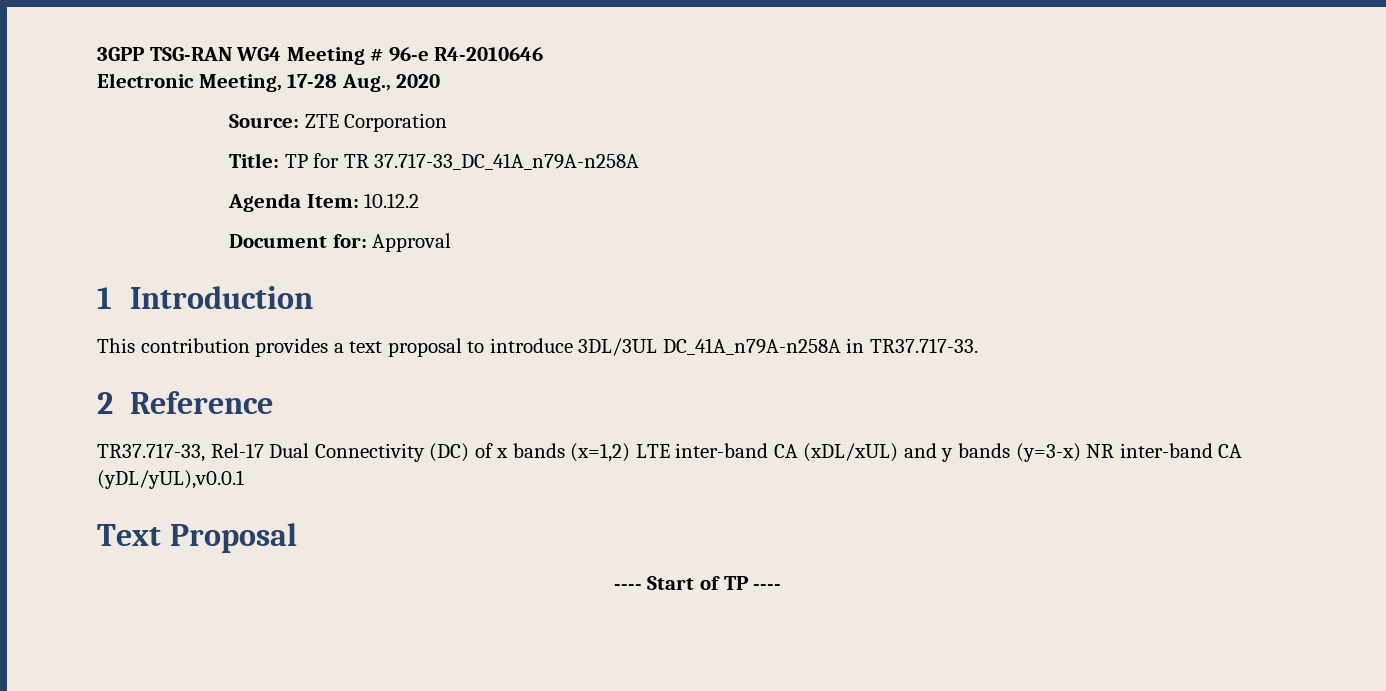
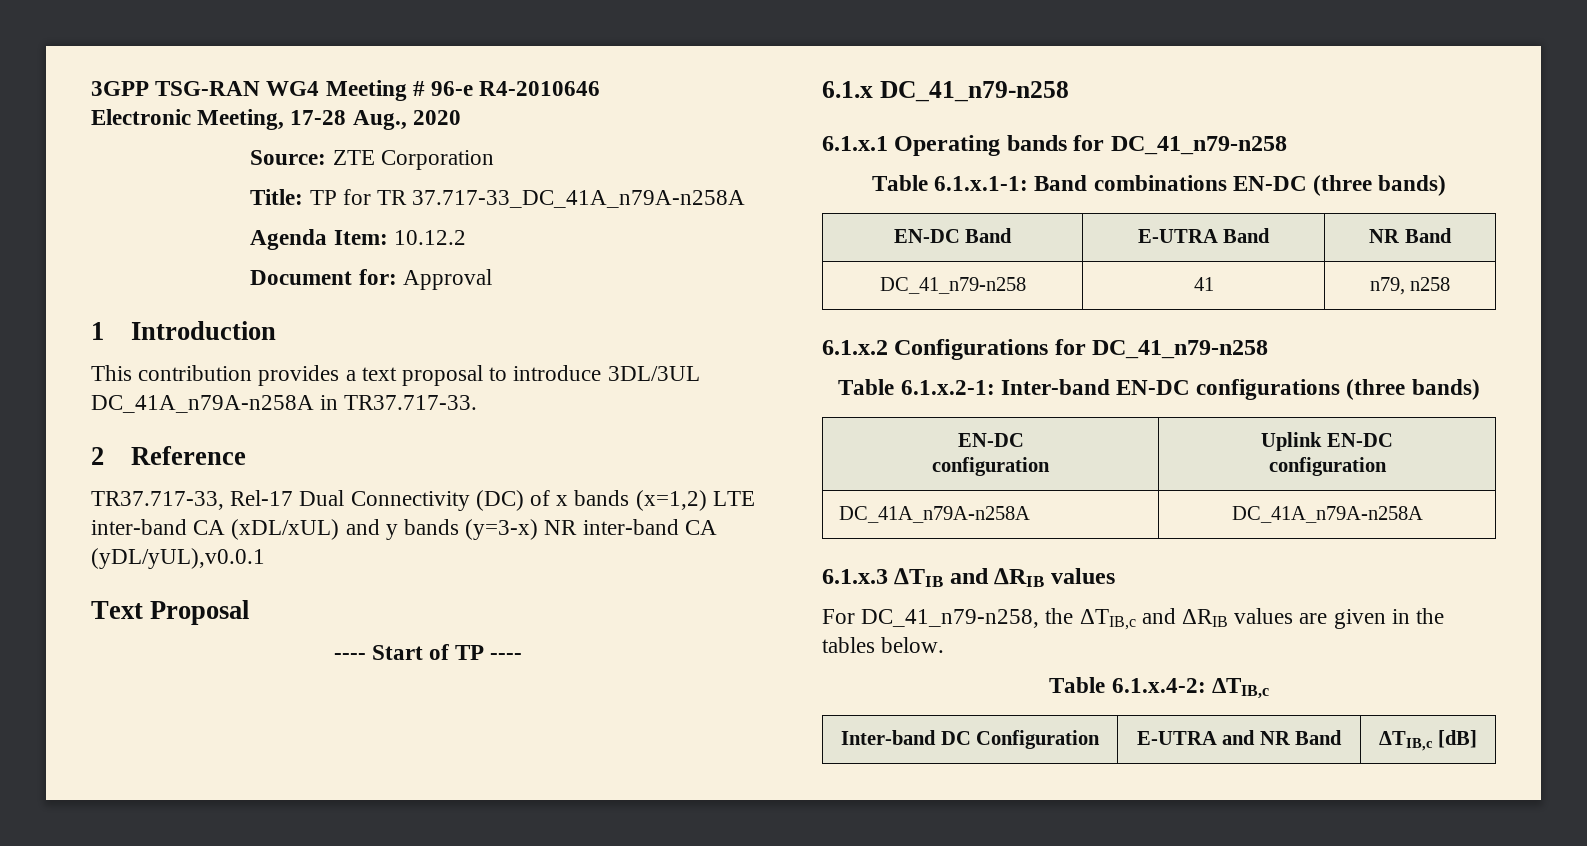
(782, 587) none -> [822,81,1069,102] [822,135,1287,156] [871,175,1447,196] [893,228,1013,243] [1137,228,1271,243] [1369,228,1452,243] [879,277,1026,294] [1193,277,1214,291] [1369,277,1451,295] [822,339,1269,360] [838,379,1480,400] [957,433,1024,447] [932,457,1050,476] [1261,432,1393,451] [1268,457,1387,476] [839,506,1031,523] [1231,506,1423,523] [822,568,1115,587] [822,608,1445,630] [822,637,945,653] [1049,677,1269,699] [840,730,1101,749] [1136,730,1343,745] [1379,730,1477,751] // 6.1.x DC_41_n79-n258 // 6.1.x.1 Operating bands for DC_41_n79-n258 // Table 6.1.x.1-1: Band combinations EN-DC (three bands) // EN-DC Band | E-UTRA Band | NR Band // DC_41_n79-n258 | 41 | n79, n258 // 6.1.x.2 Configurations for DC_41_n79-n258 // Table 6.1.x.2-1: Inter-band EN-DC configurations (three bands) // EN-DC // configuration | Uplink EN-DC // configuration // DC_41A_n79A-n258A | DC_41A_n79A-n258A // 6.1.x.3 ∆TIB and ∆RIB values // For DC_41_n79-n258, the ΔTIB,c and ΔRIB values are given in the tables below. // Table 6.1.x.4-2: ΔTIB,c // Inter-band DC Configuration | E-UTRA and NR Band | ΔTIB,c [dB]

